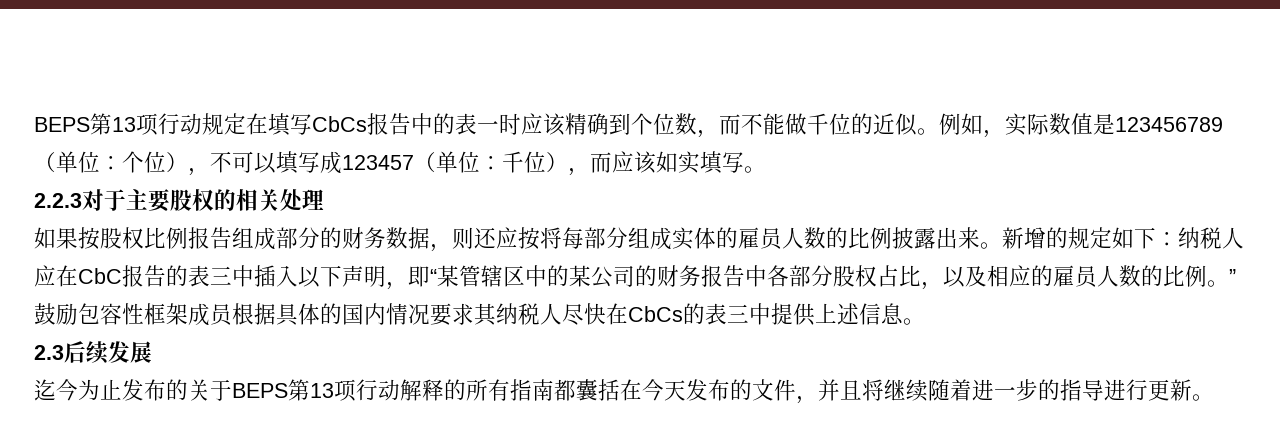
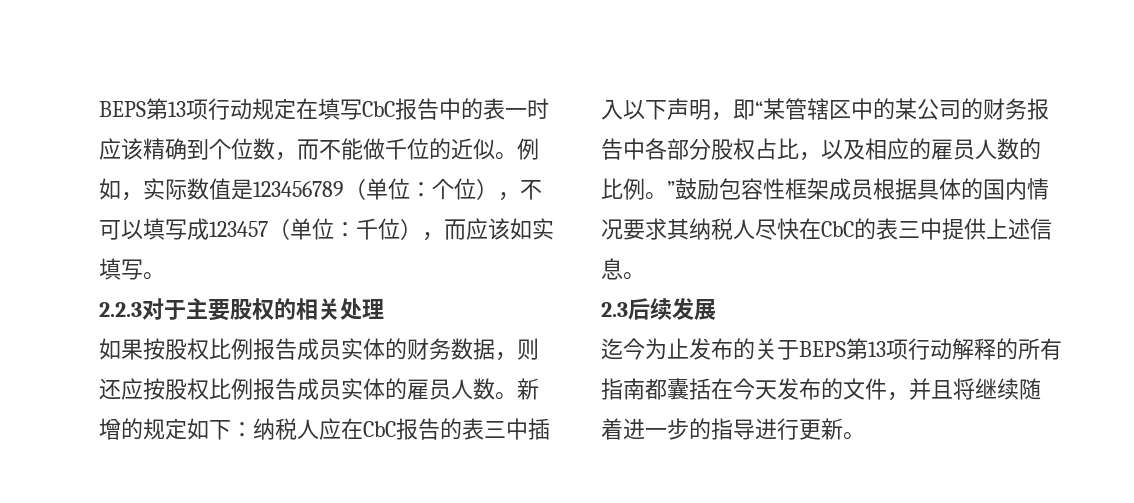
[312,116,367,132] CbCs -> [362,101,395,117] CbC
[232,227,320,250] 组成部分 -> [297,338,385,360] 成员实体
[540,227,980,250] 将每部分组成实体的雇员人数的比例披露出来 -> [165,378,495,400] 股权比例报告成员实体的雇员人数
[628,306,683,322] CbCs -> [821,221,854,237] CbC

